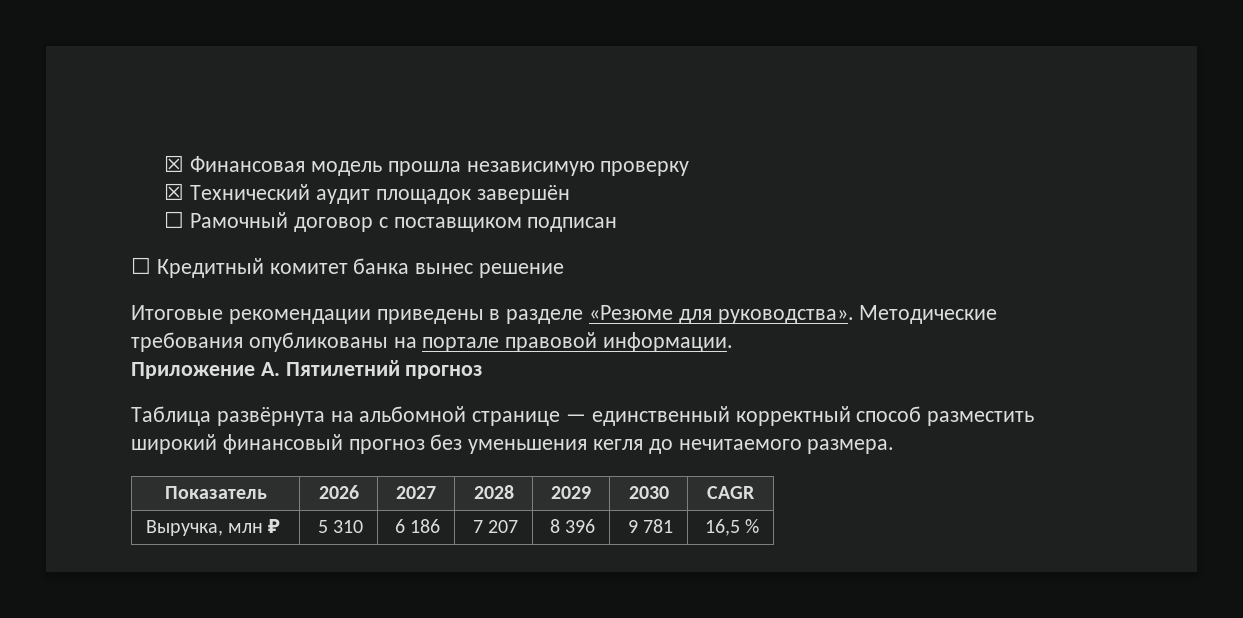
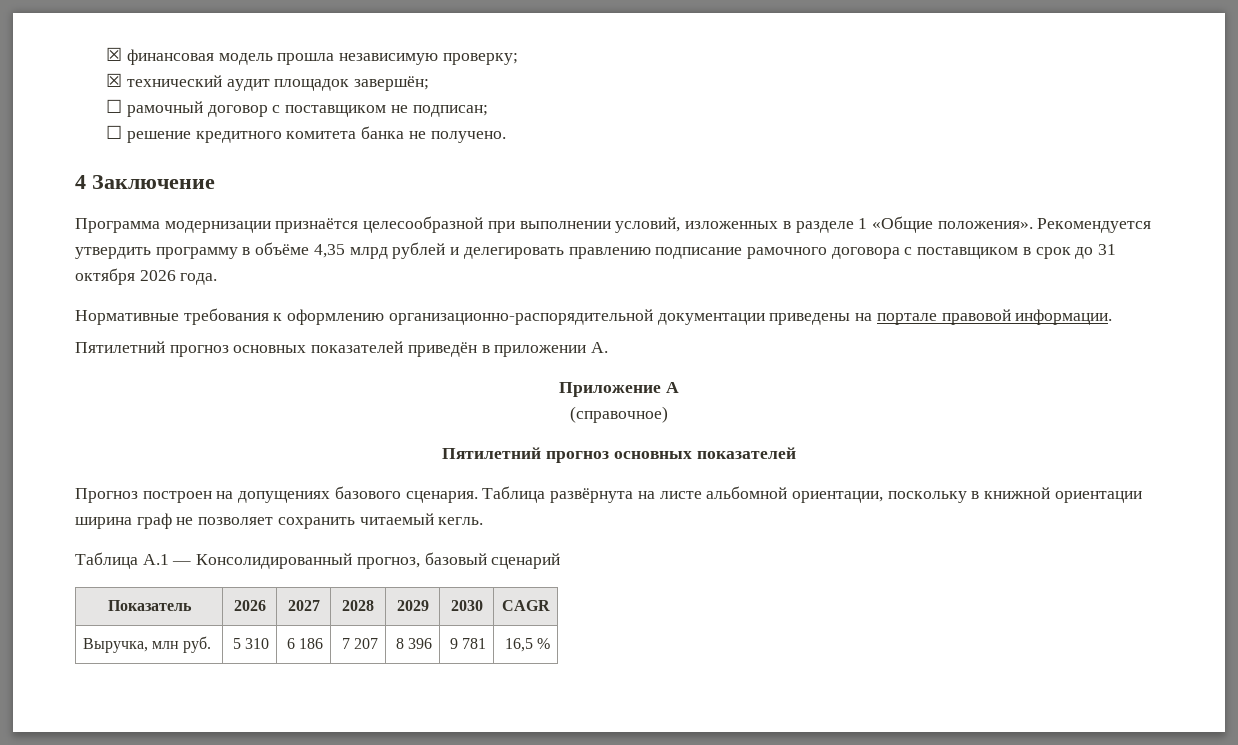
[164,155,306,172] ☒ Финансовая -> [106,47,215,65] ☒ финансовая
[600,161,690,176] [164,183,311,200] проверку // ☒ Технический -> [442,53,518,65] [106,73,223,87] проверку; // ☒ технический
[476,185,570,204] [164,211,289,228] завершён // ☐ Рамочный -> [354,76,430,91] [106,99,204,117] завершён; // ☐ рамочный
[527,217,618,232] [131,257,565,278] [131,305,998,324] [131,332,388,352] подписан // ☐ Кредитный комитет банка вынес решение // Итоговые рекомендации приведены в разделе «Резюме для руководства». Методические требования опубликованы -> [390,105,488,117] [106,125,506,143] [75,175,215,189] [75,216,1152,233] [75,242,1117,259] [75,268,218,285] [75,308,851,325] не подписан; // ☐ решение кредитного комитета банка не получено. // 4 Заключение // Программа модернизации признаётся целесообразной при выполнении условий, изложенных в разделе 1 «Общие положения». Рекомендуется утвердить программу в объёме 4,35 млрд рублей и делегировать правлению подписание рамочного договора с поставщиком в срок до 31 октября 2026 года. // Нормативные требования к оформлению организационно-распорядительной документации приведены
[131,360,483,379] [131,406,1035,426] [131,434,895,454] Приложение А. Пятилетний прогноз // Таблица развёрнута на альбомной странице — единственный корректный способ разместить широкий финансовый прогноз без уменьшения кегля до нечитаемого размера. -> [75,341,609,357] [559,382,679,397] [570,406,668,423] [442,447,796,463] [75,486,1142,503] [75,513,484,529] [75,552,561,569] Пятилетний прогноз основных показателей приведён в приложении А. // Приложение А // (справочное) // Пятилетний прогноз основных показателей // Прогноз построен на допущениях базового сценария. Таблица развёрнута на листе альбомной ориентации, поскольку в книжной ориентации ширина граф не позволяет сохранить читаемый кегль. // Таблица А.1 — Консолидированный прогноз, базовый сценарий
[268,519,281,533] ₽ -> [183,636,212,653] руб.

